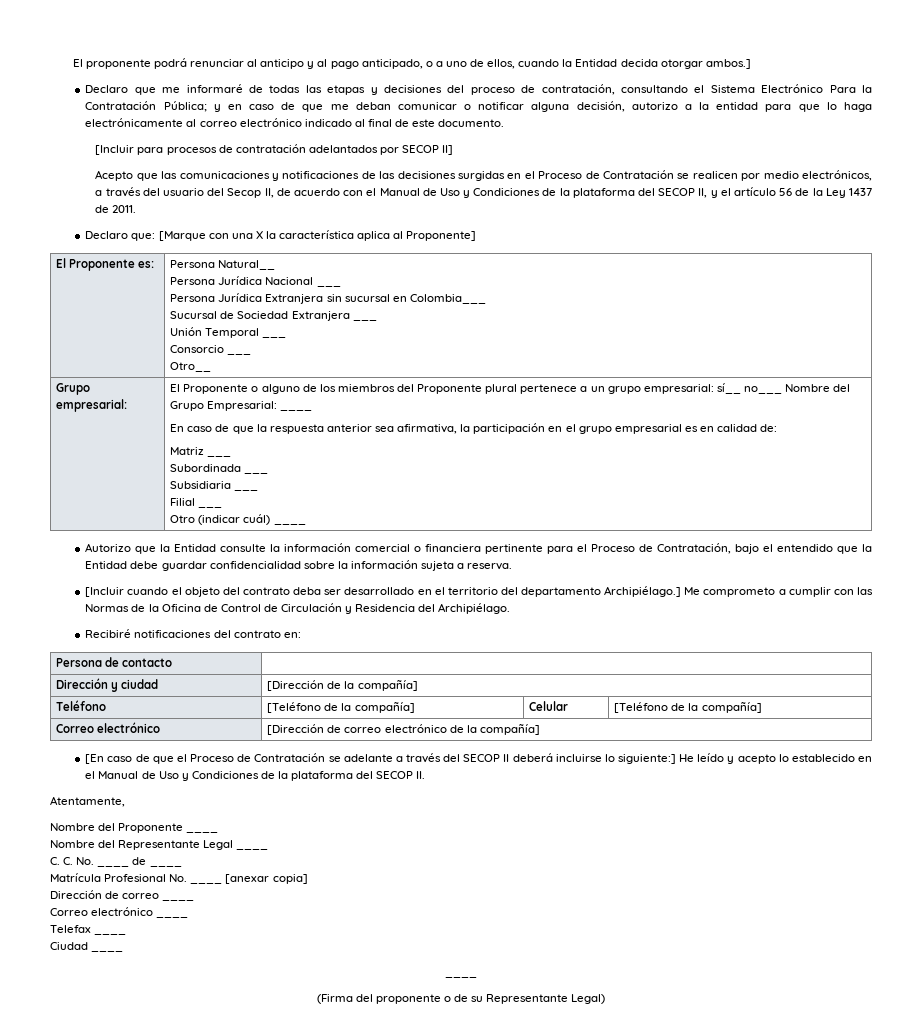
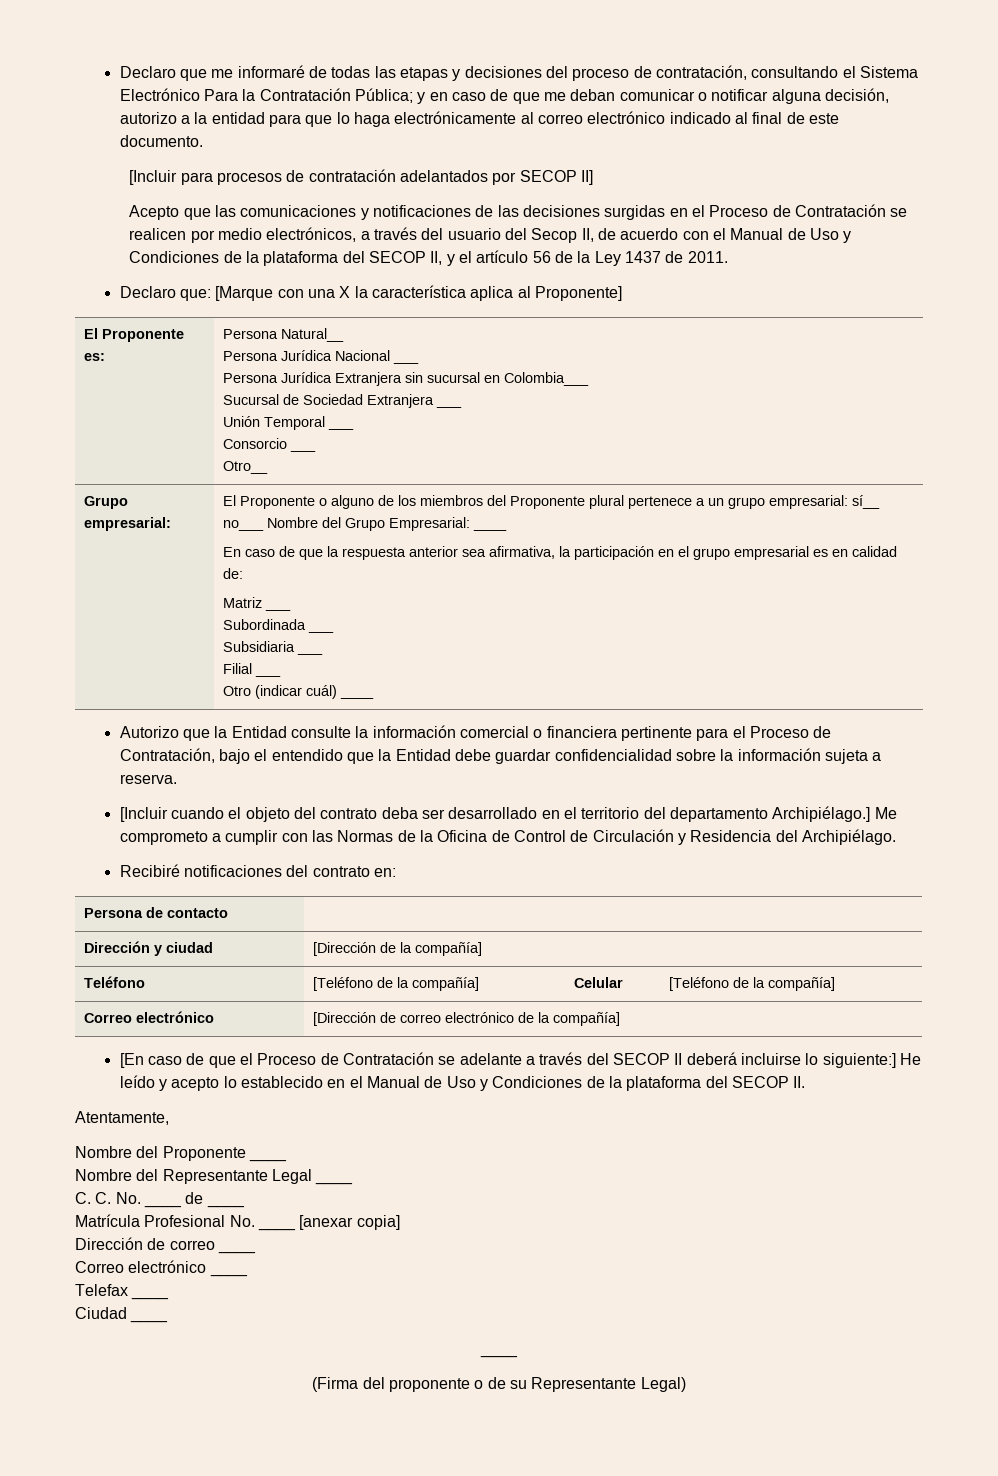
[72,58,751,69] El proponente podrá renunciar al anticipo y al pago anticipado, o a uno de ellos, cuando la Entidad decida otorgar ambos.] // -> (119, 72) none

